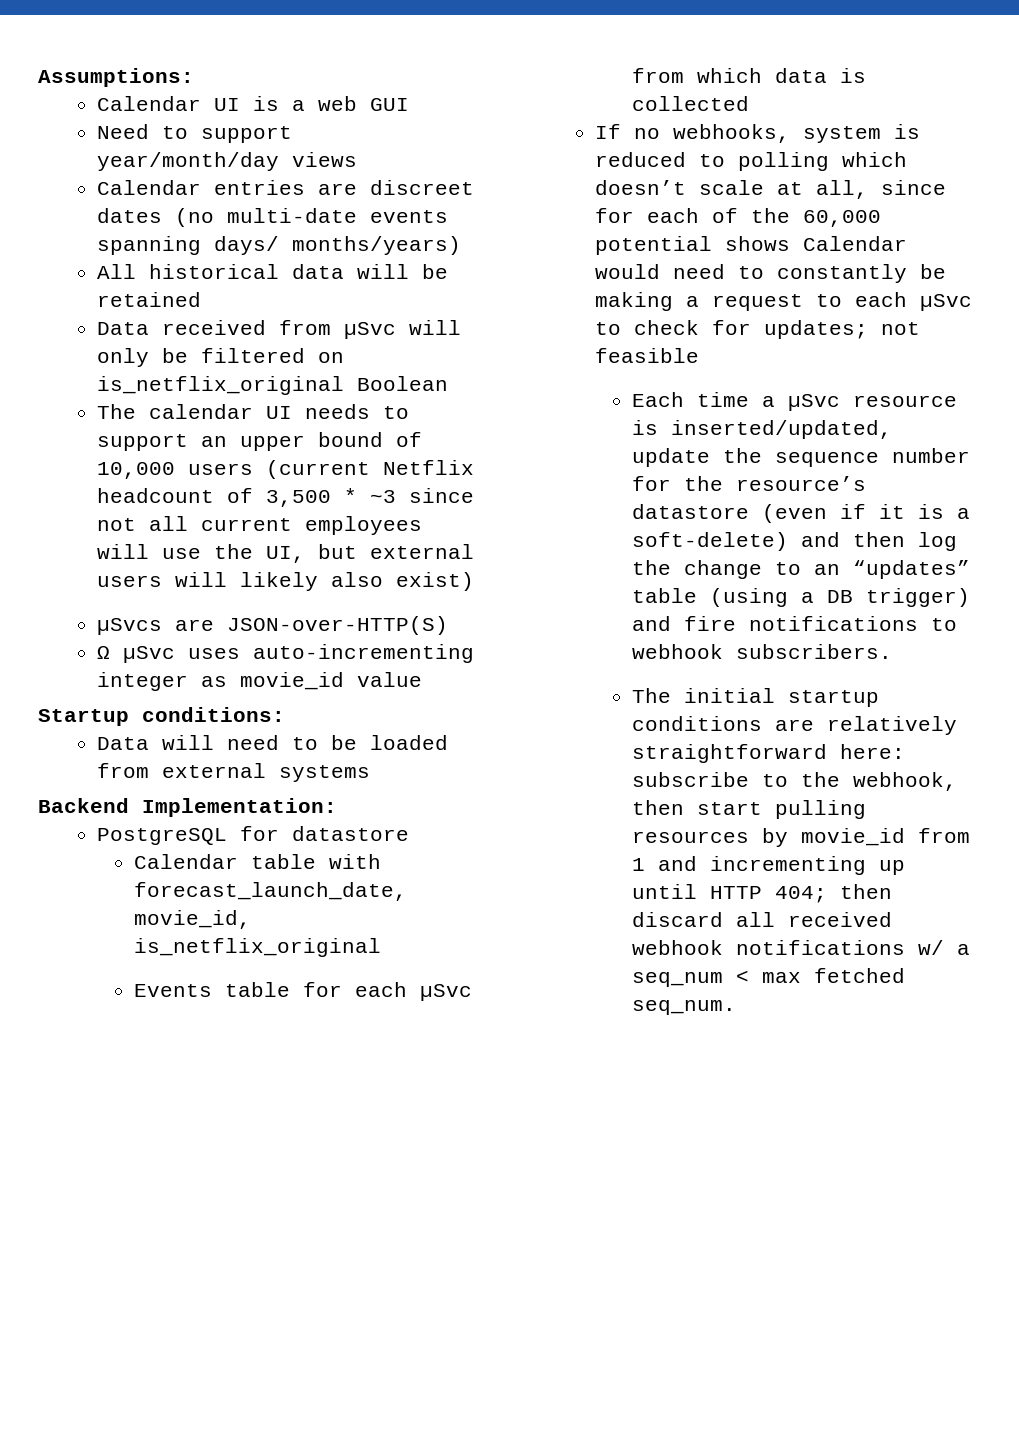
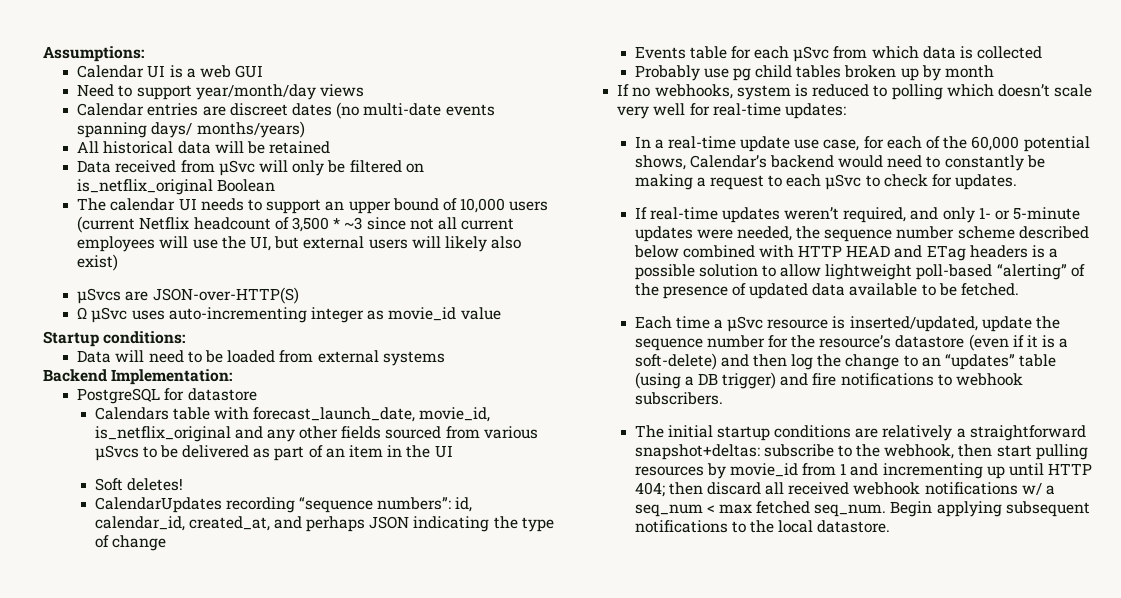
[133,854,238,869] Calendar -> [94,407,169,420] Calendars
(381, 947) none -> [234,426,538,442] [94,445,453,461] [94,478,183,491] [94,497,473,513] [94,516,554,532] [94,535,166,551] and any other fields sourced from various µSvcs to be delivered as part of an item in the UI // Soft deletes! // CalendarUpdates recording “sequence numbers”: id, calendar_id, created_at, and perhaps JSON indicating the type of change
(749, 103) none -> [634,65,994,81] // Probably use pg child tables broken up by month
[777,180,947,199] at all, since -> [617,103,847,119] [634,136,860,152] very well for real-time updates: // In a real-time update use case,
[725,236,908,251] shows Calendar -> [634,155,834,170] shows, Calendar’s backend
[764,320,921,339] [595,348,700,363] updates; not feasible -> [955,174,1018,190] [634,207,1081,223] [634,226,1089,242] [633,245,1059,261] [634,264,1085,280] [634,283,1019,299] updates. // If real-time updates weren’t required, and only 1- or 5-minute updates were needed, the sequence number scheme described below combined with HTTP HEAD and ETag headers is a possible solution to allow lightweight poll-based “alerting” of the presence of updated data available to be fetched.
[631,744,905,763] straightforward here: -> [956,425,1086,441] [634,444,760,460] a straightforward snapshot+deltas:
(736, 1007) none -> [890,501,1090,517] [634,520,891,533] Begin applying subsequent notifications to the local datastore.

